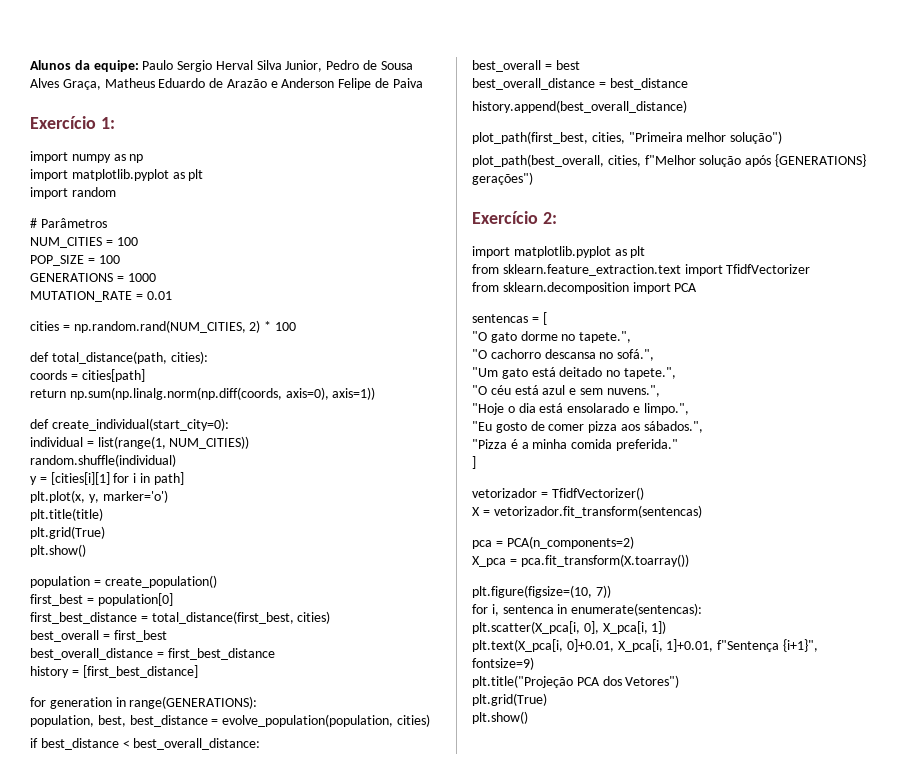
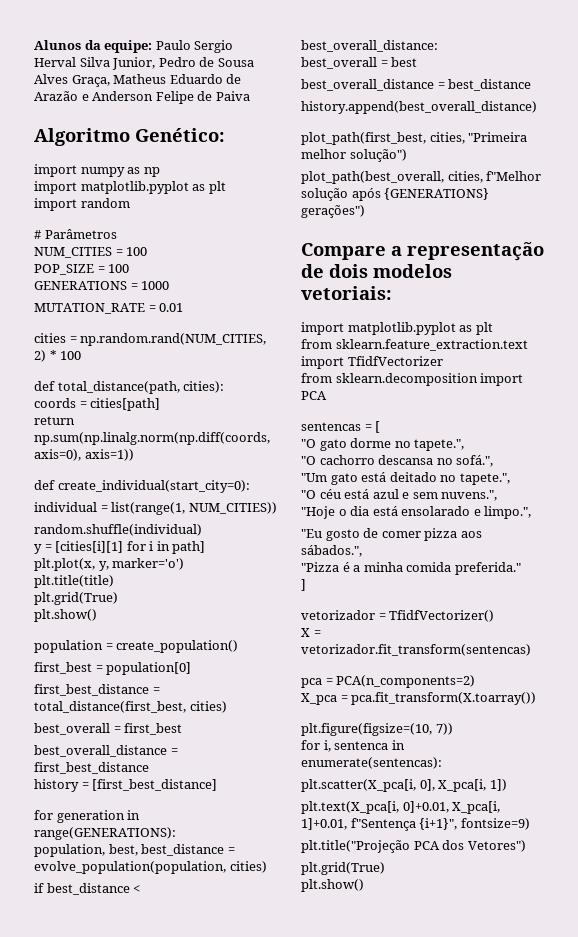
[30,116,115,129] Exercício 1: -> [34,128,225,146] Algoritmo Genético:
[472,211,557,224] Exercício 2: -> [301,242,544,261] [301,264,452,278] [301,286,392,300] Compare a representação de dois modelos vetoriais:

